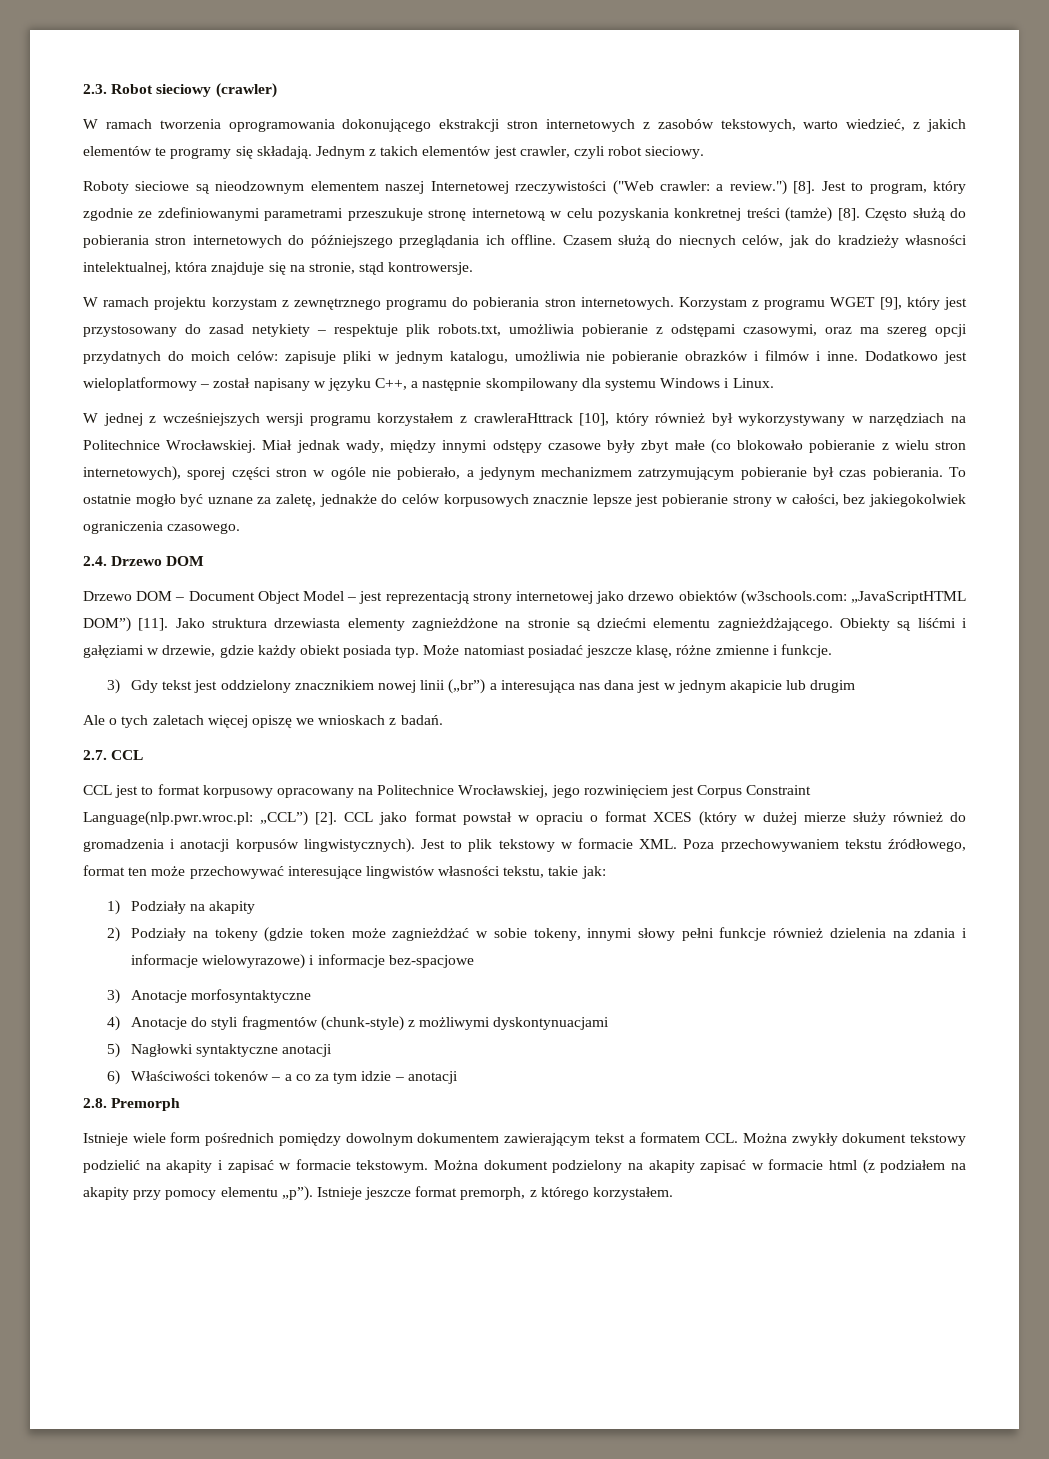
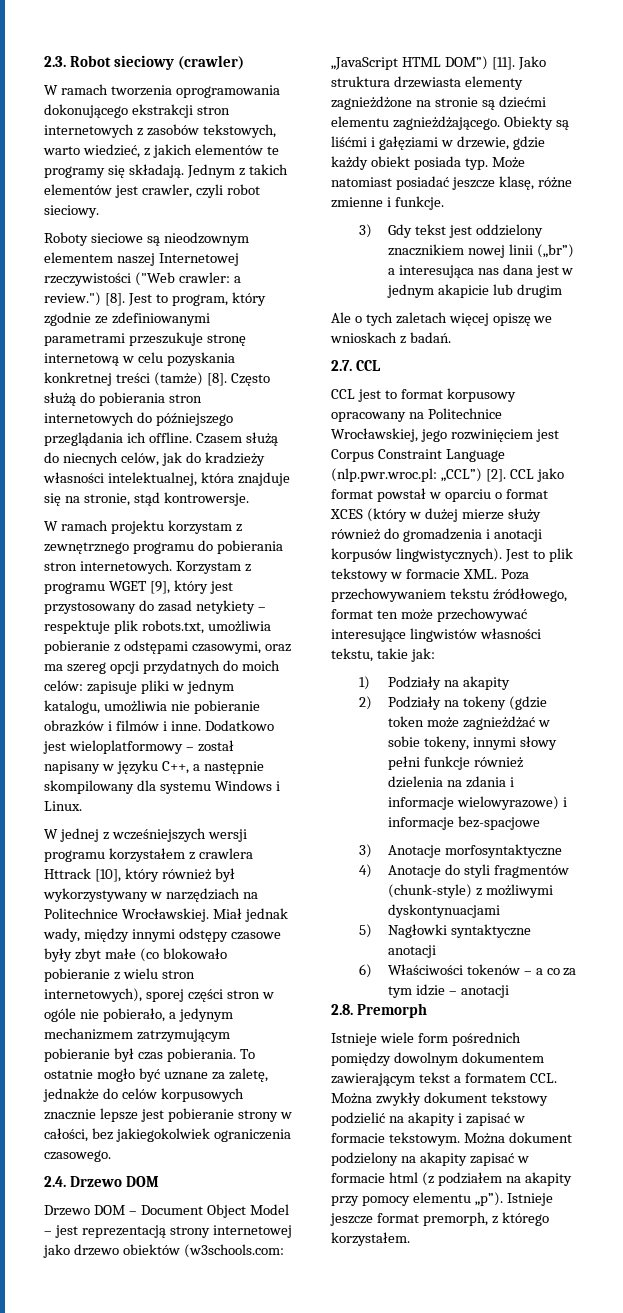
[473,413,573,423] crawleraHttrack -> [198,848,253,859] [44,868,91,879] crawlera Httrack
[851,591,967,604] „JavaScriptHTML -> [331,57,441,70] „JavaScript HTML
[83,811,253,826] Language(nlp.pwr.wroc.pl: -> [445,449,505,462] [331,468,437,482] Language (nlp.pwr.wroc.pl:
[535,812,583,825] opraciu -> [444,489,491,502] oparciu

